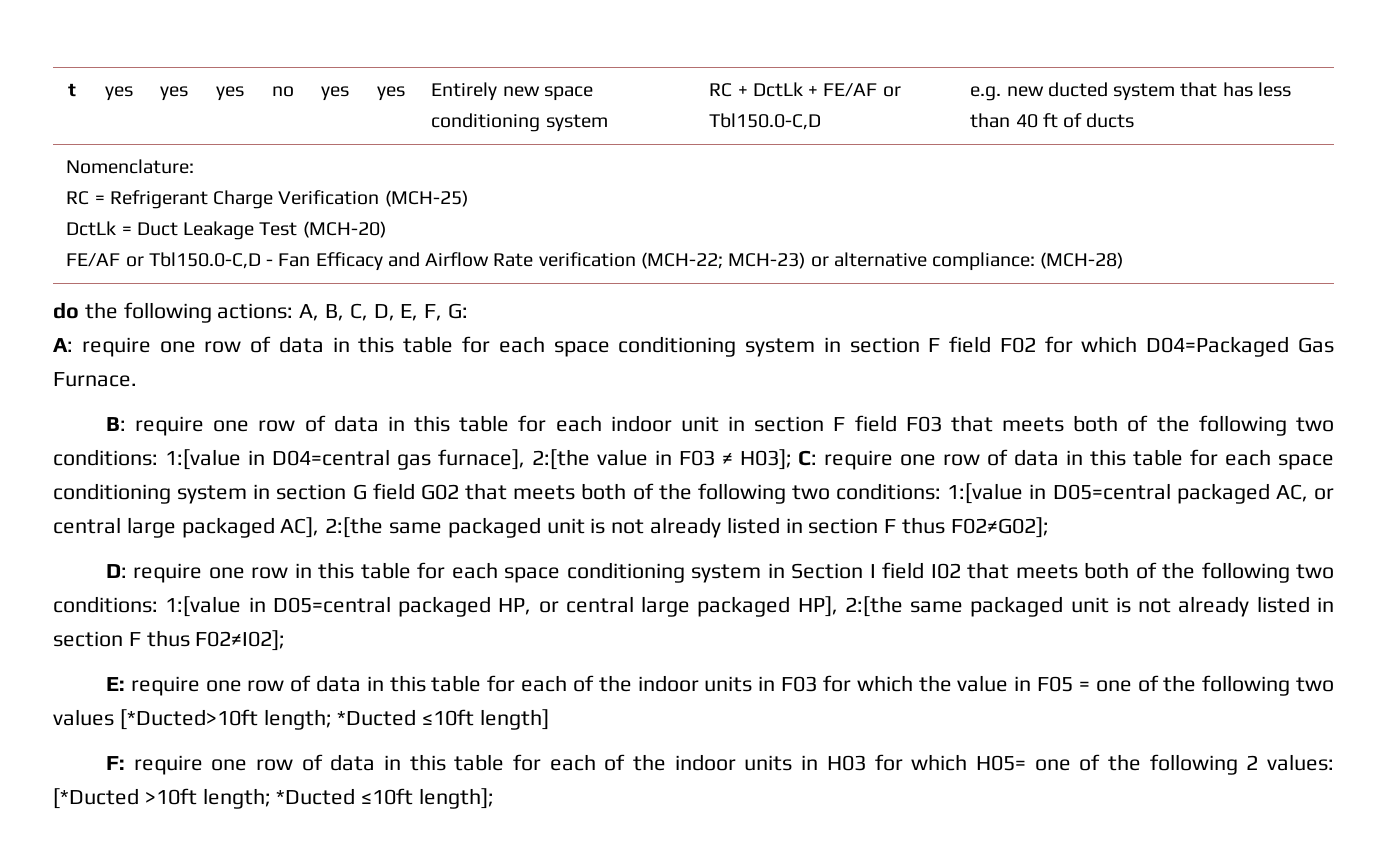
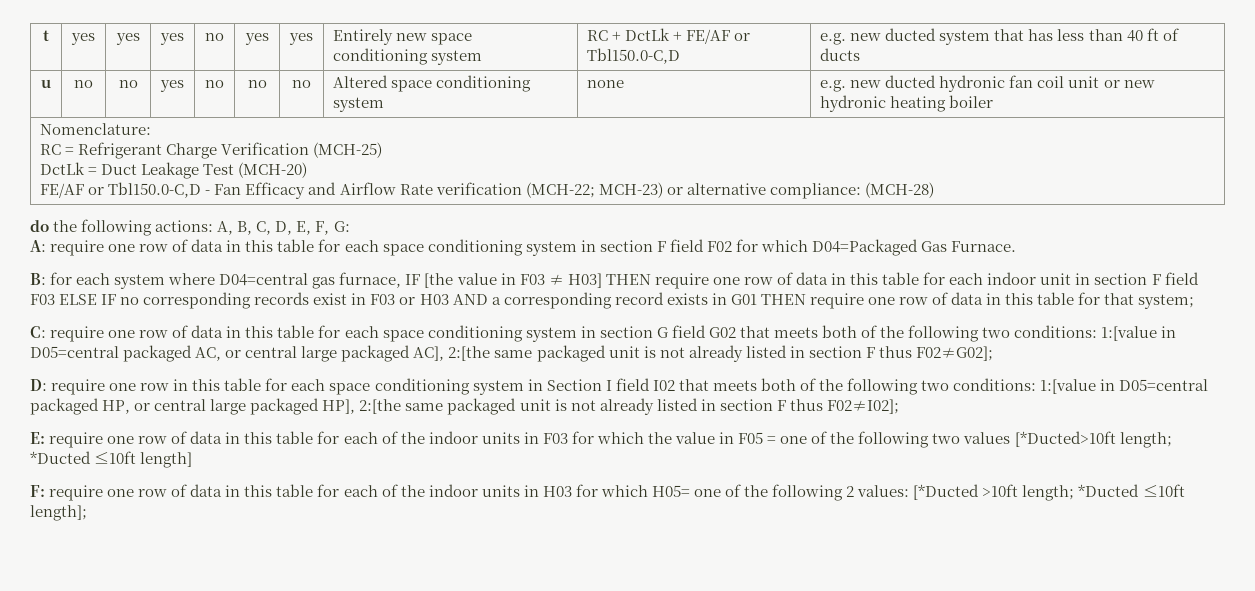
(1135, 120) none -> [41,79,51,88] [74,80,93,88] [118,80,138,88] [160,80,184,92] [205,80,224,88] [247,80,267,88] [292,80,311,88] [333,75,532,92] [333,97,385,112] [587,80,625,88] [820,75,1155,92] [820,95,994,112] // u | no | no | yes | no | no | no | Altered space conditioning system | none | e.g. new ducted hydronic fan coil unit or new hydronic heating boiler
(126, 424) none -> [50,272,651,289] for each system where D04=central gas furnace, IF [the value in F03 ≠ H03] THEN
[950,415,1335,436] [53,449,792,470] that meets both of the following two conditions: 1:[value in D04=central gas furnace], 2:[the value in F03 ≠ H03]; -> [59,292,1195,309] ELSE IF no corresponding records exist in F03 or H03 AND a corresponding record exists in G01 THEN require one row of data in this table for that system; //

